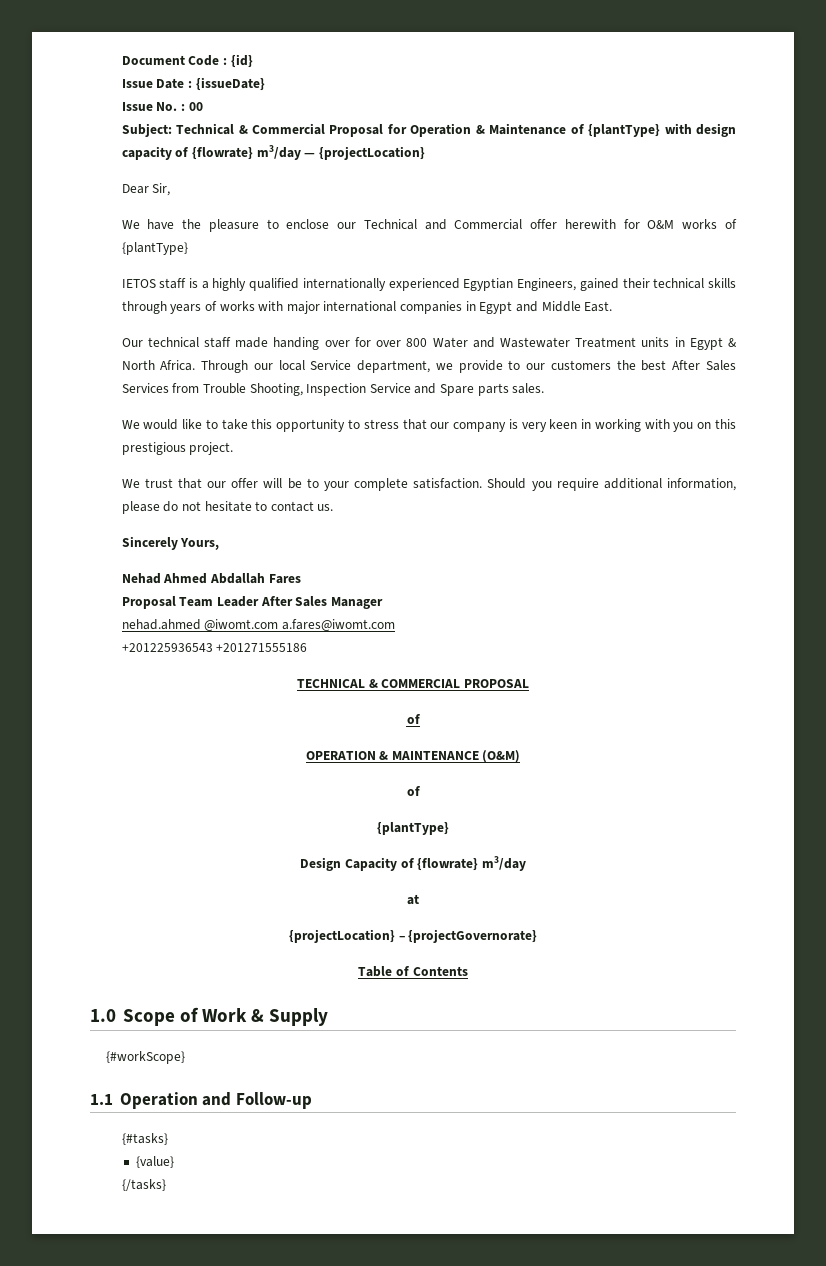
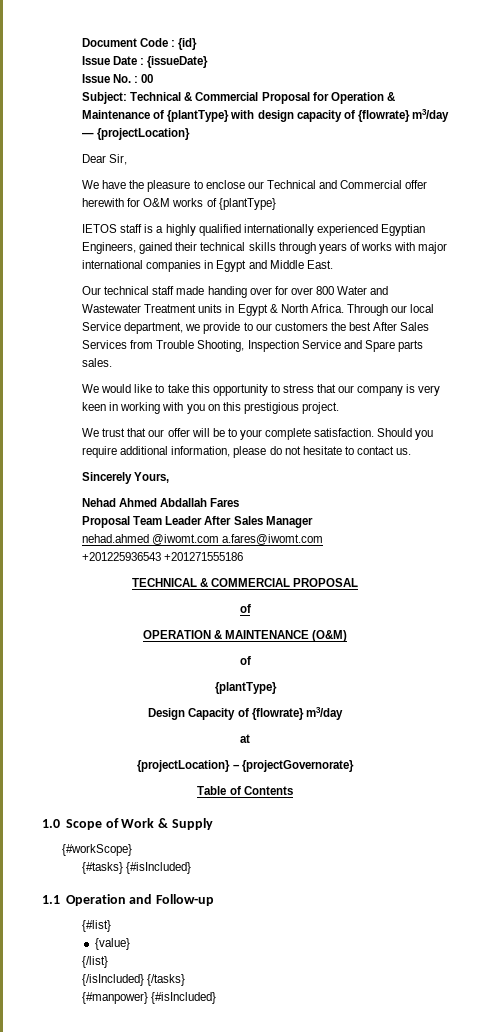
(185, 1057) none -> [82,862,192,874] // {#tasks} {#isIncluded}
[121,1133,168,1145] {#tasks} -> [82,920,112,932] {#list}
(175, 1162) none -> [82,956,109,968] [82,974,145,986] {/list} // {/isIncluded}
(166, 1185) none -> [82,992,217,1004] // {#manpower} {#isIncluded}

